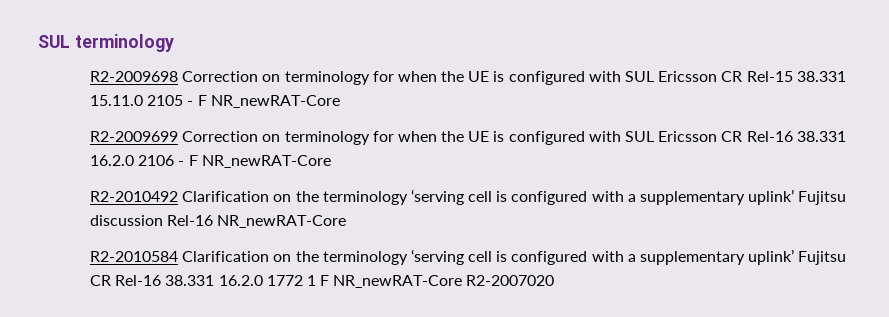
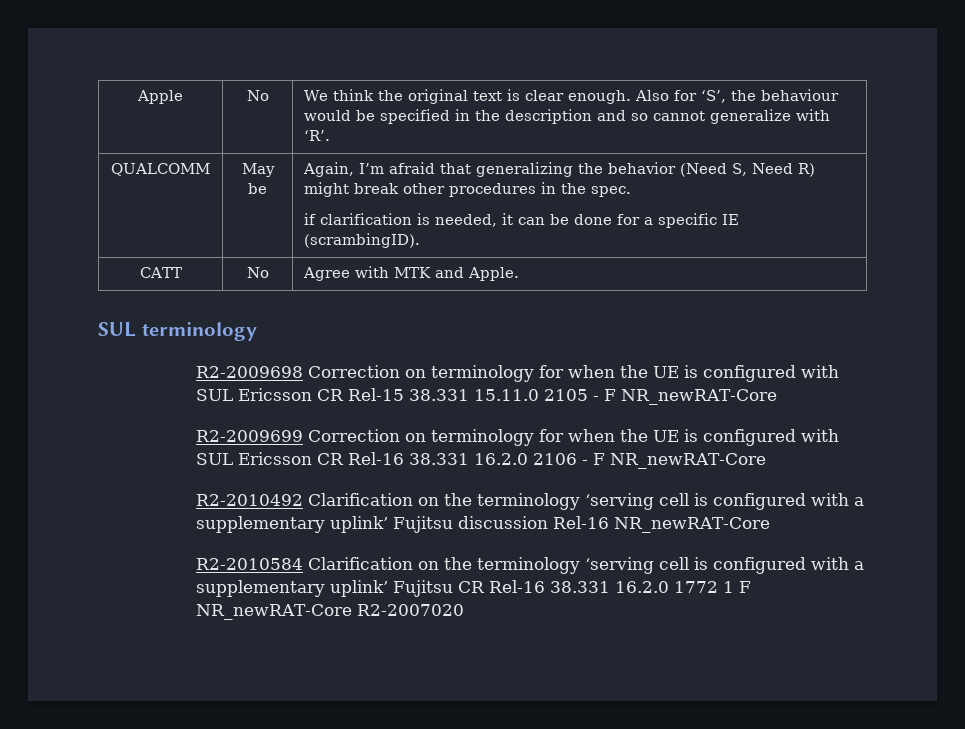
(38, 41) none -> [137,90,183,104] [246,90,269,101] [304,89,840,104] [304,109,831,124] [304,130,331,141] [111,163,210,176] [241,163,275,177] [248,183,267,194] [303,162,816,177] [304,182,632,197] [304,213,740,228] [304,233,421,248] [139,267,182,278] [246,267,269,278] [303,266,520,281] Apple | No | We think the original text is clear enough. Also for ‘S’, the behaviour would be specified in the description and so cannot generalize with ‘R’. // QUALCOMM | May be | Again, I’m afraid that generalizing the behavior (Need S, Need R) might break other procedures in the spec. // if clarification is needed, it can be done for a specific IE (scrambingID). // CATT | No | Agree with MTK and Apple. //

